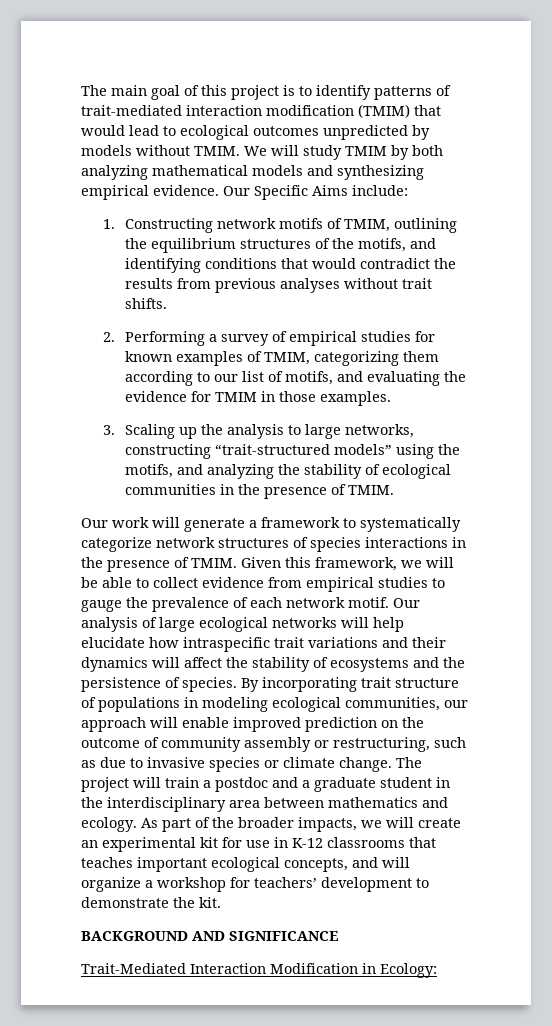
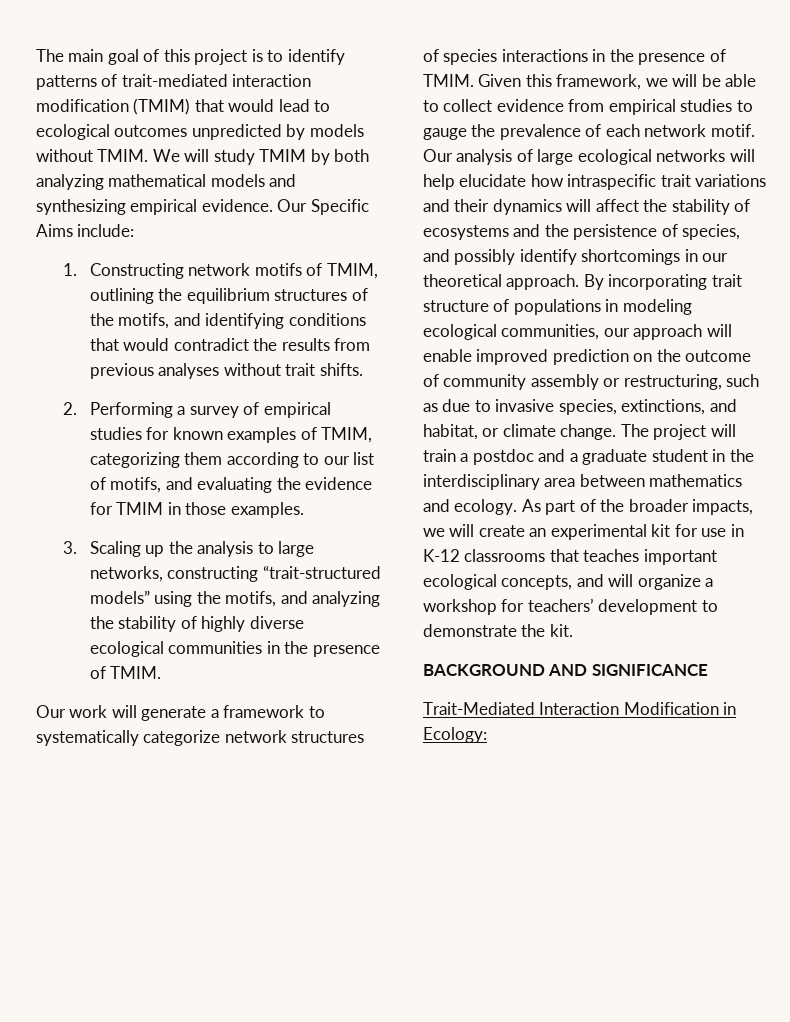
(381, 469) none -> [201,616,304,632] highly diverse
[182,677,237,692] species. -> [682,224,741,240] [423,249,729,265] [423,274,580,290] species, and possibly identify shortcomings in our theoretical approach.
[209,757,260,772] species -> [558,399,737,415] [423,424,478,440] species, extinctions, and habitat,

